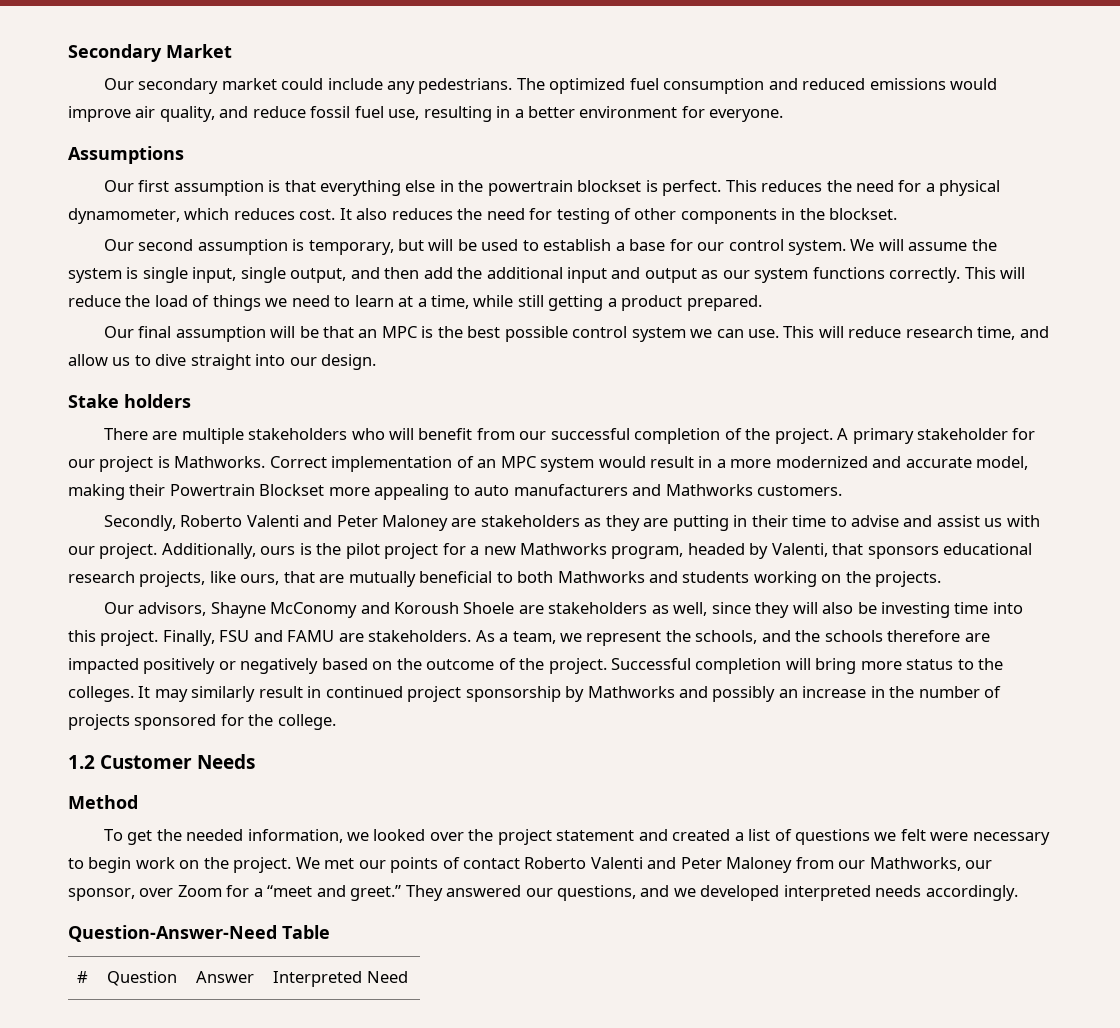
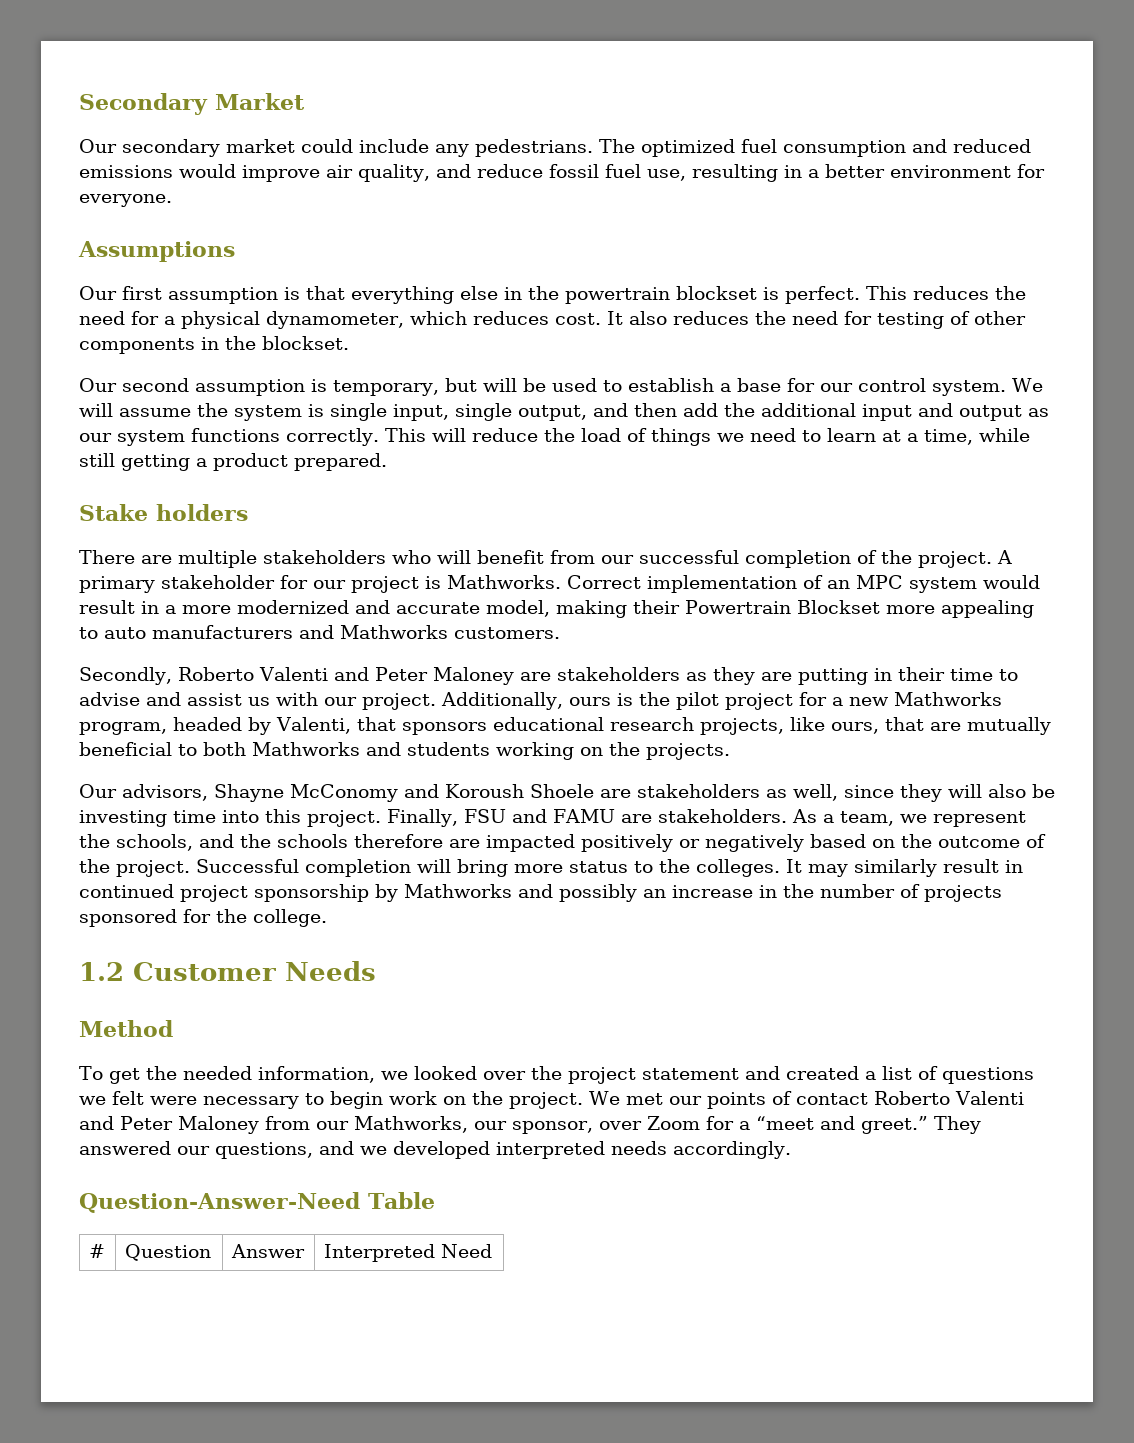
[103,326,1049,342] [68,354,377,370] // Our final assumption will be that an MPC is the best possible control system we can use. This will reduce research time, and allow us to dive straight into our design. -> (387, 462) none

